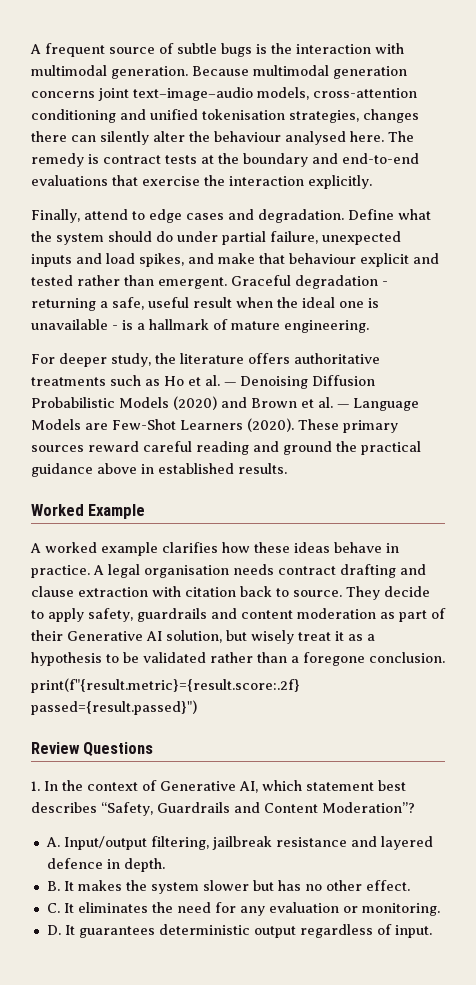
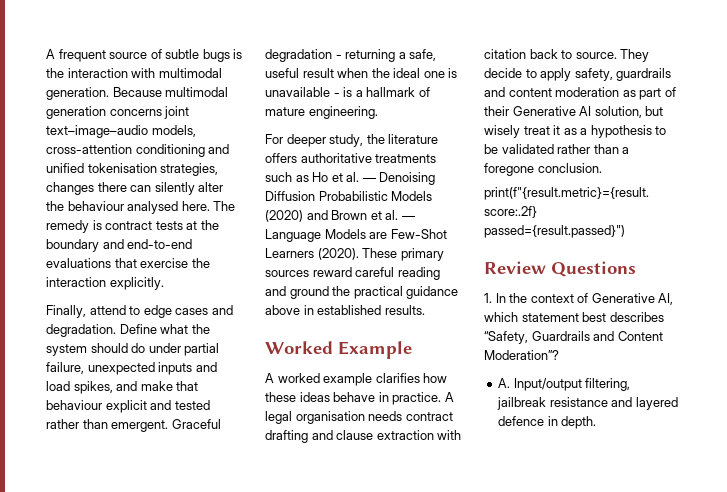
[46,880,410,894] [46,902,440,916] [46,924,432,938] // B. It makes the system slower but has no other effect. // C. It eliminates the need for any evaluation or monitoring. // D. It guarantees deterministic output regardless of input. -> (597, 422) none

